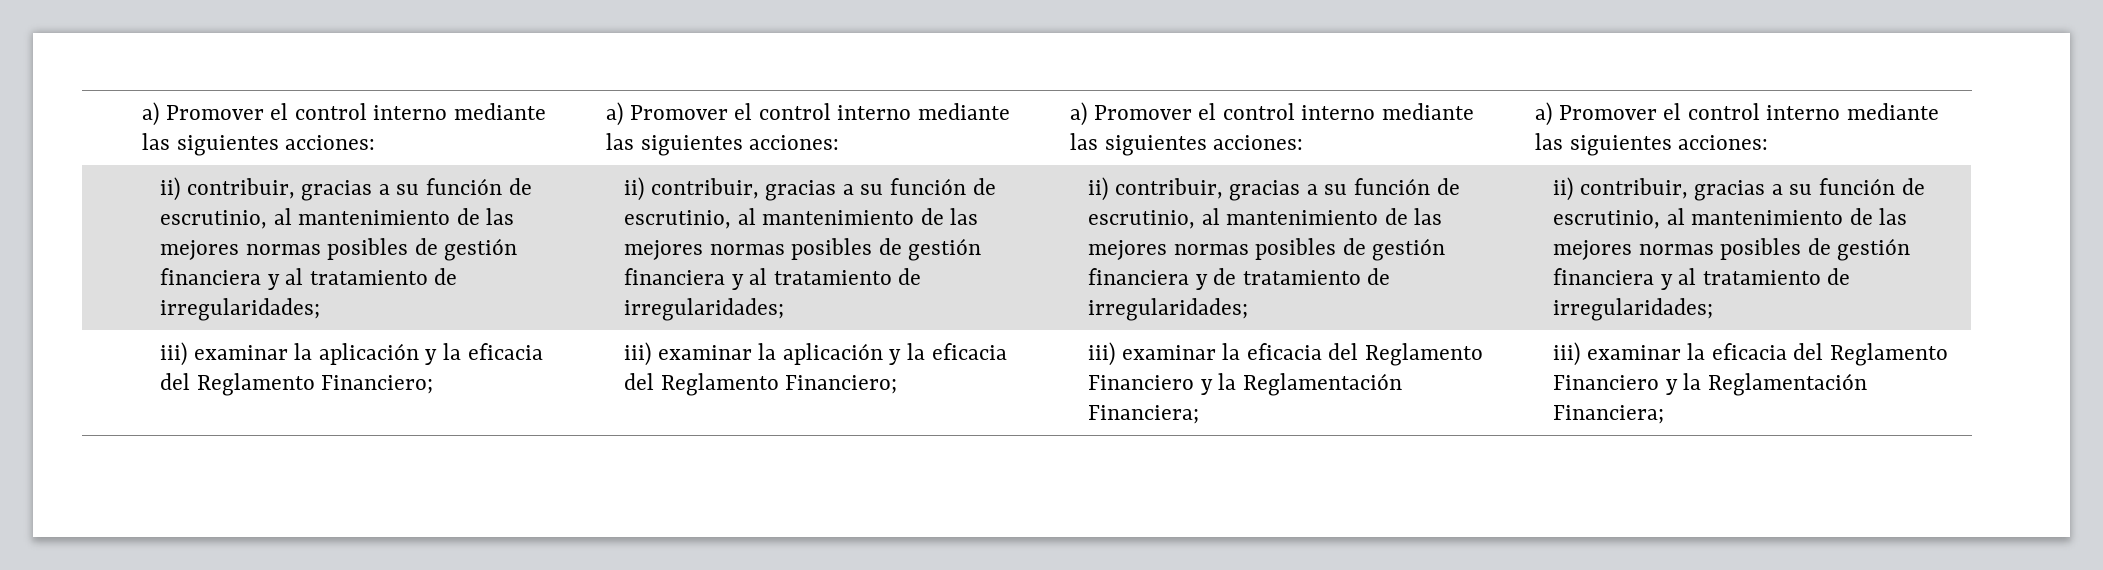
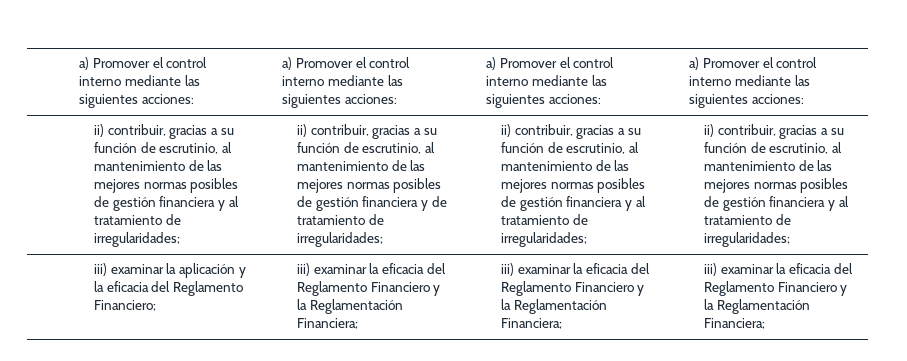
[749,268,768,285] al -> [431,196,447,207] de
[1213,268,1237,285] de -> [635,196,646,207] al
[782,343,1007,365] [623,373,898,396] aplicación y la eficacia del Reglamento Financiero; -> [382,263,446,274] [297,281,441,296] [297,299,403,314] [297,318,359,329] eficacia del Reglamento Financiero y la Reglamentación Financiera;

